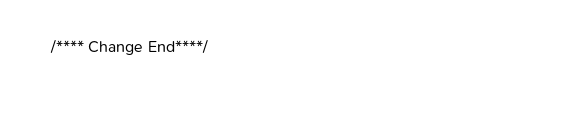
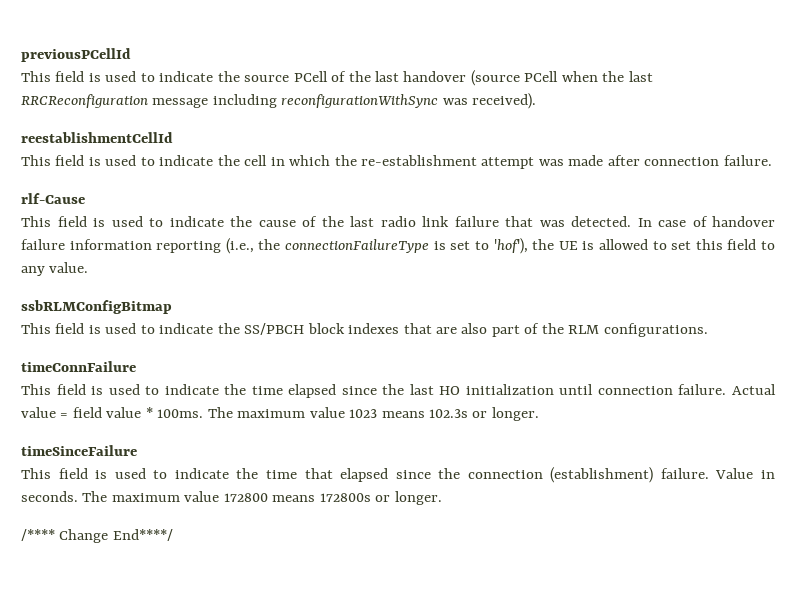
(50, 46) none -> [21,48,131,62] [21,70,653,86] [21,93,537,109] [21,132,173,143] [21,155,772,169] [21,193,85,204] [21,216,775,227] [21,238,775,254] [21,262,89,276] [21,300,172,314] [21,323,708,337] [21,361,136,372] [21,384,776,398] [21,407,539,421] [21,445,137,456] [21,467,775,483] [21,491,442,505] previousPCellId // This field is used to indicate the source PCell of the last handover (source PCell when the last RRCReconfiguration message including reconfigurationWithSync was received). // reestablishmentCellId // This field is used to indicate the cell in which the re-establishment attempt was made after connection failure. // rlf-Cause // This field is used to indicate the cause of the last radio link failure that was detected. In case of handover failure information reporting (i.e., the connectionFailureType is set to 'hof'), the UE is allowed to set this field to any value. // ssbRLMConfigBitmap // This field is used to indicate the SS/PBCH block indexes that are also part of the RLM configurations. // timeConnFailure // This field is used to indicate the time elapsed since the last HO initialization until connection failure. Actual value = field value * 100ms. The maximum value 1023 means 102.3s or longer. // timeSinceFailure // This field is used to indicate the time that elapsed since the connection (establishment) failure. Value in seconds. The maximum value 172800 means 172800s or longer. //

